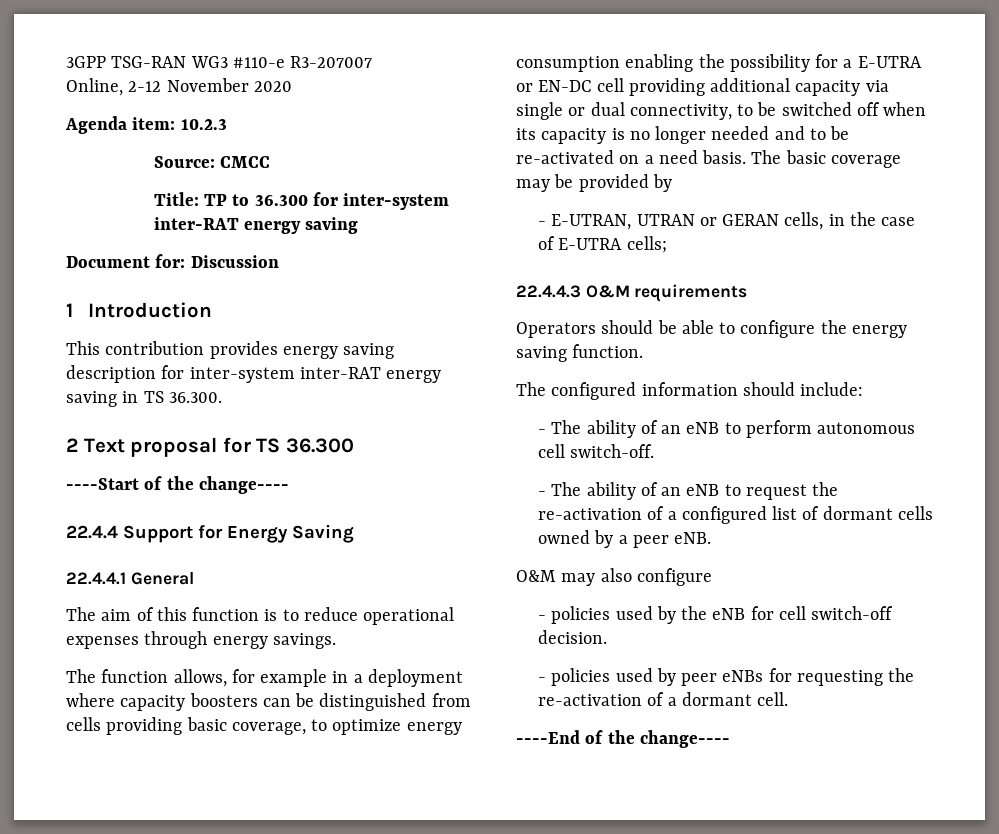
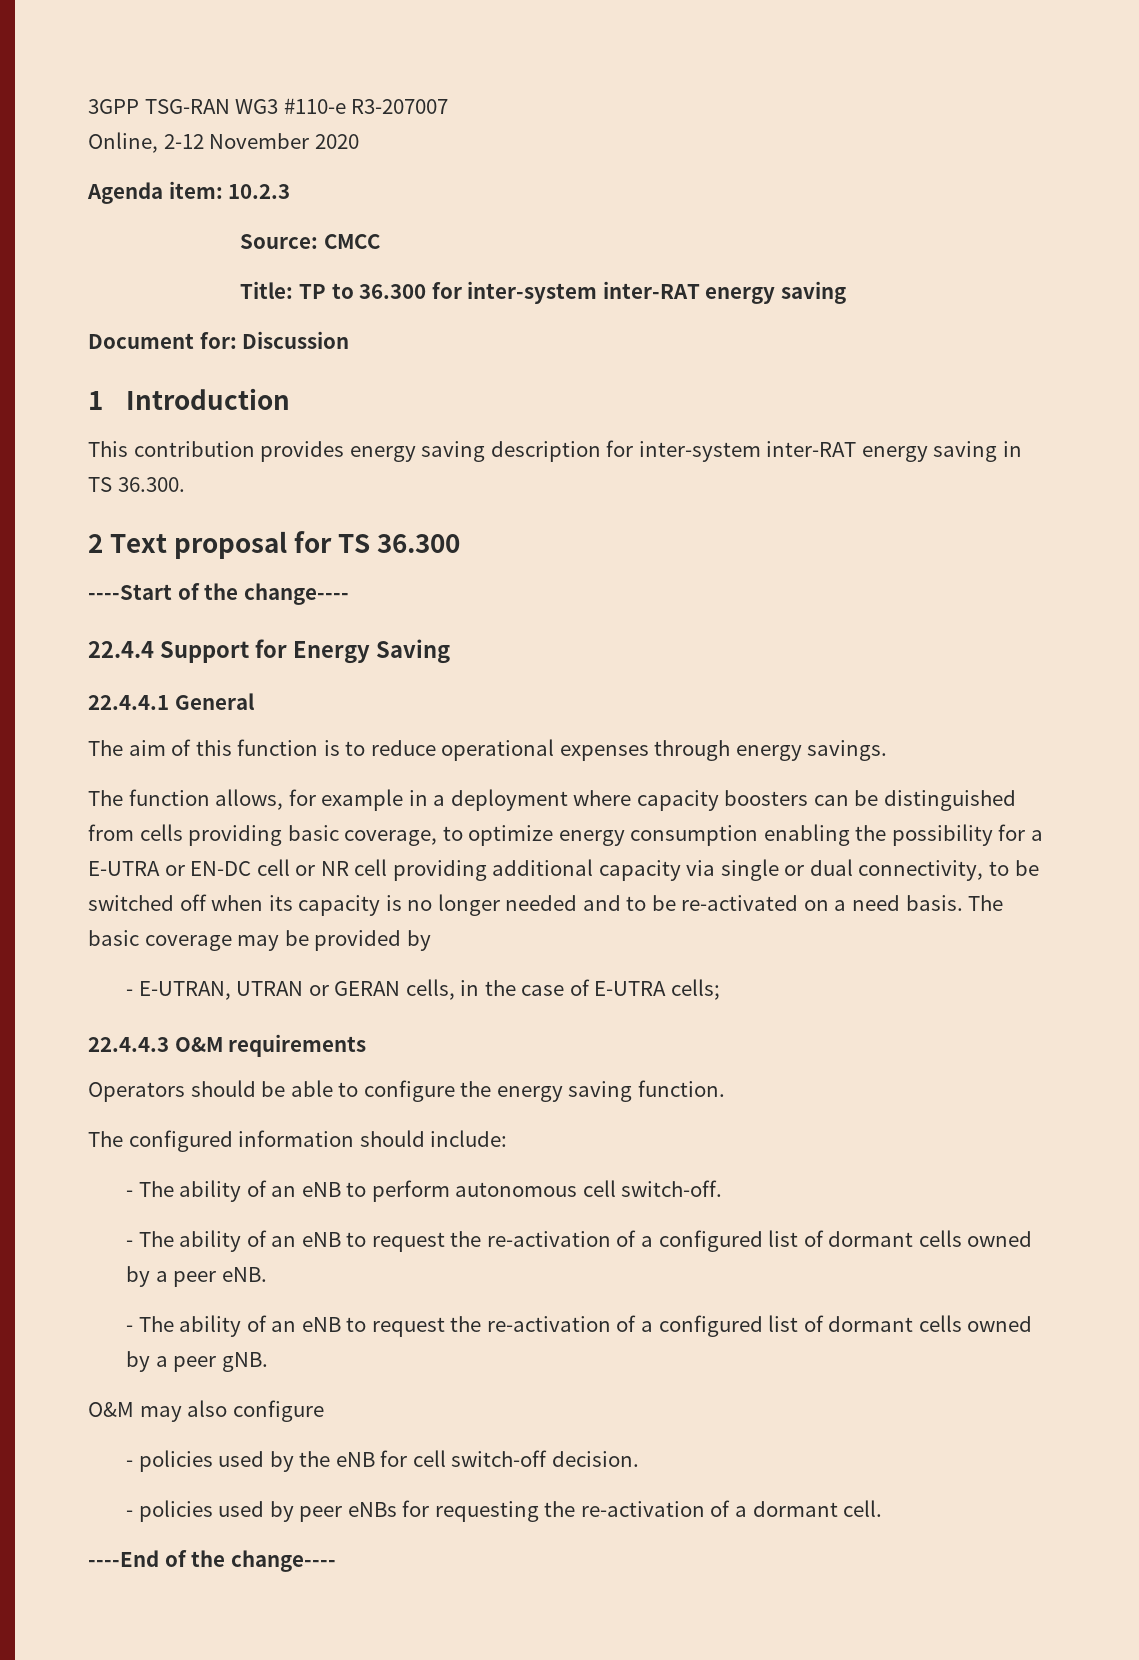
(624, 85) none -> [295,859,388,876] or NR cell
(712, 538) none -> [126,1315,1033,1337] [126,1351,268,1372] // - The ability of an eNB to request the re-activation of a configured list of dormant cells owned by a peer gNB.

